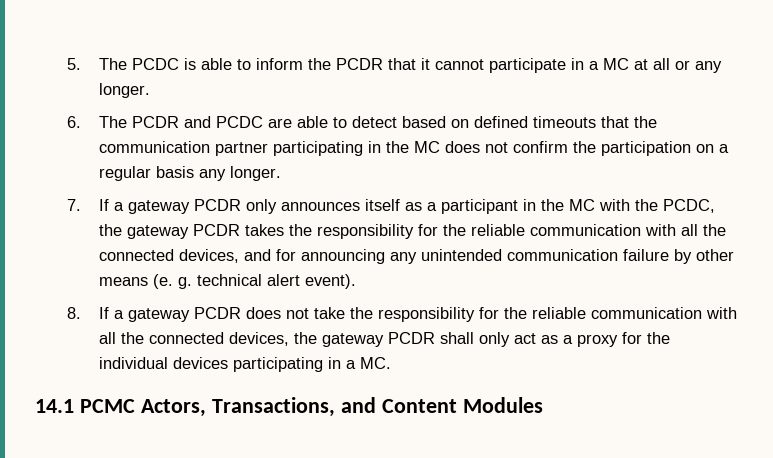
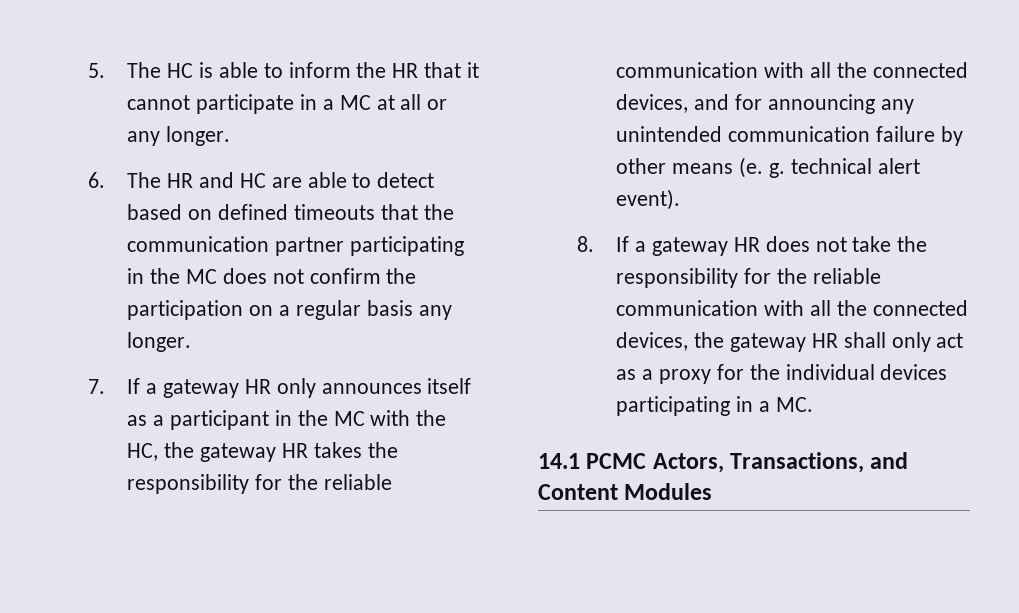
[132,58,180,70] PCDC -> [167,63,194,78] HC
[336,58,384,70] PCDR -> [392,63,419,78] HR
[132,116,264,128] PCDR and PCDC -> [167,172,266,188] HR and HC
[194,199,242,211] PCDR -> [244,379,271,394] HR
[663,199,716,213] [99,224,241,239] PCDC, the gateway PCDR -> [127,442,308,462] HC, the gateway HR
[194,307,242,319] PCDR -> [733,237,760,252] HR
[388,332,436,344] PCDR -> [811,333,838,348] HR

